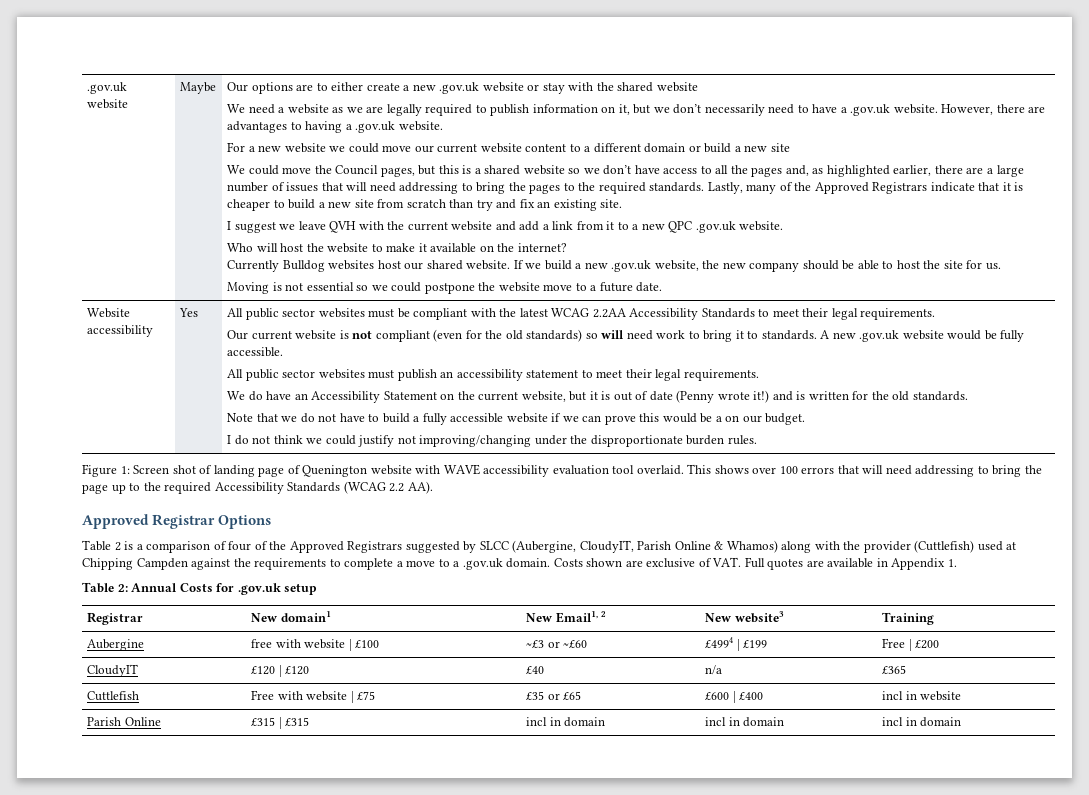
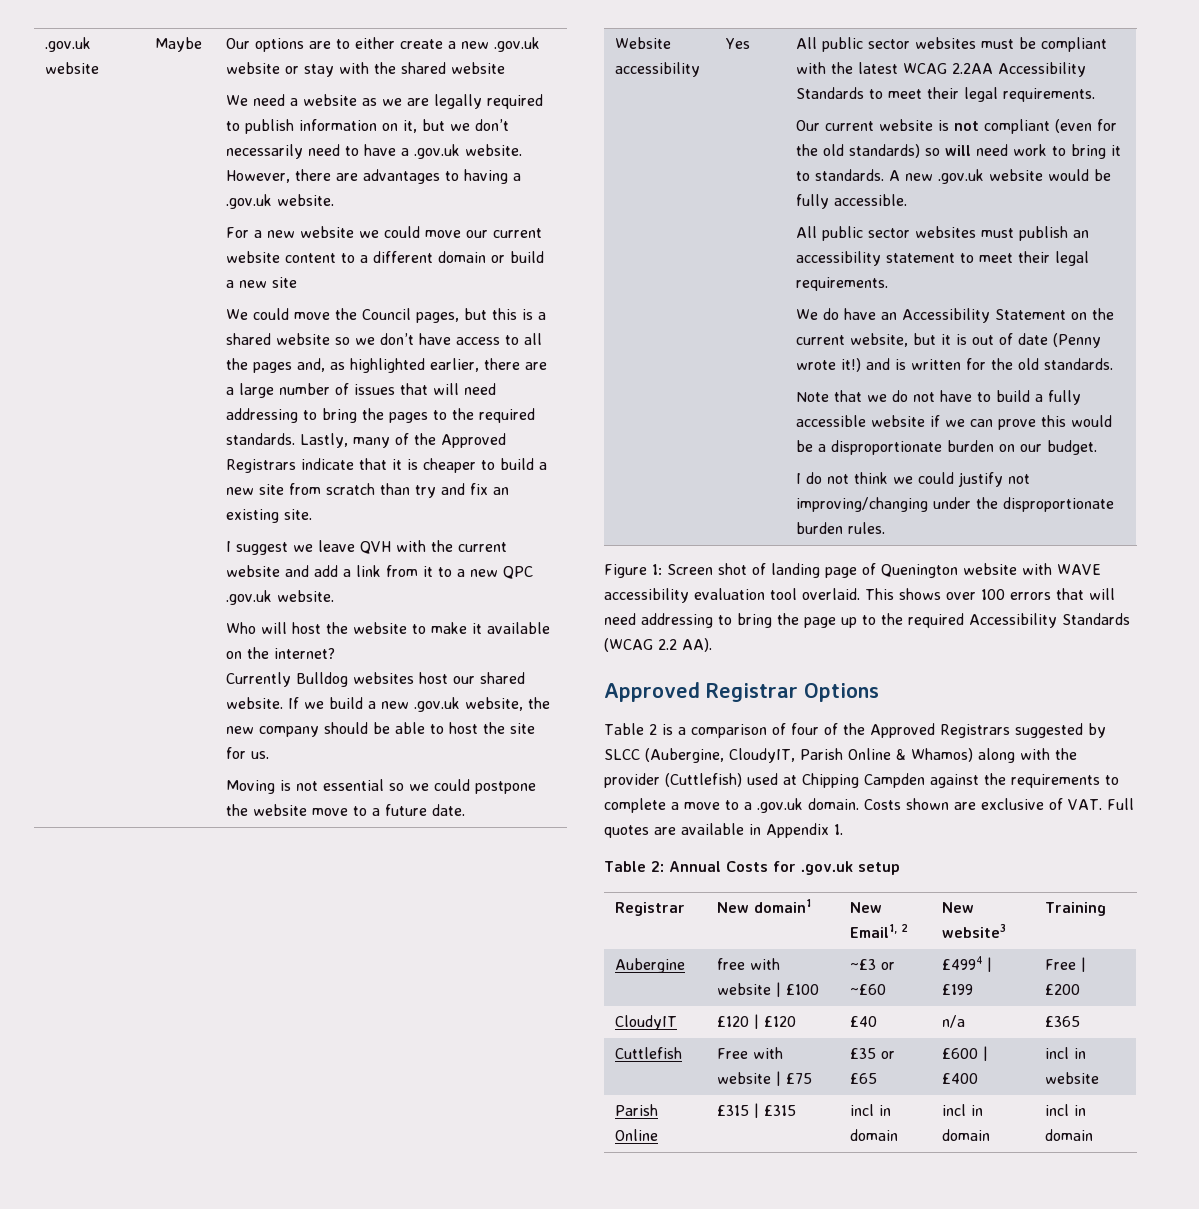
(722, 419) none -> [831,440,995,455] disproportionate burden

